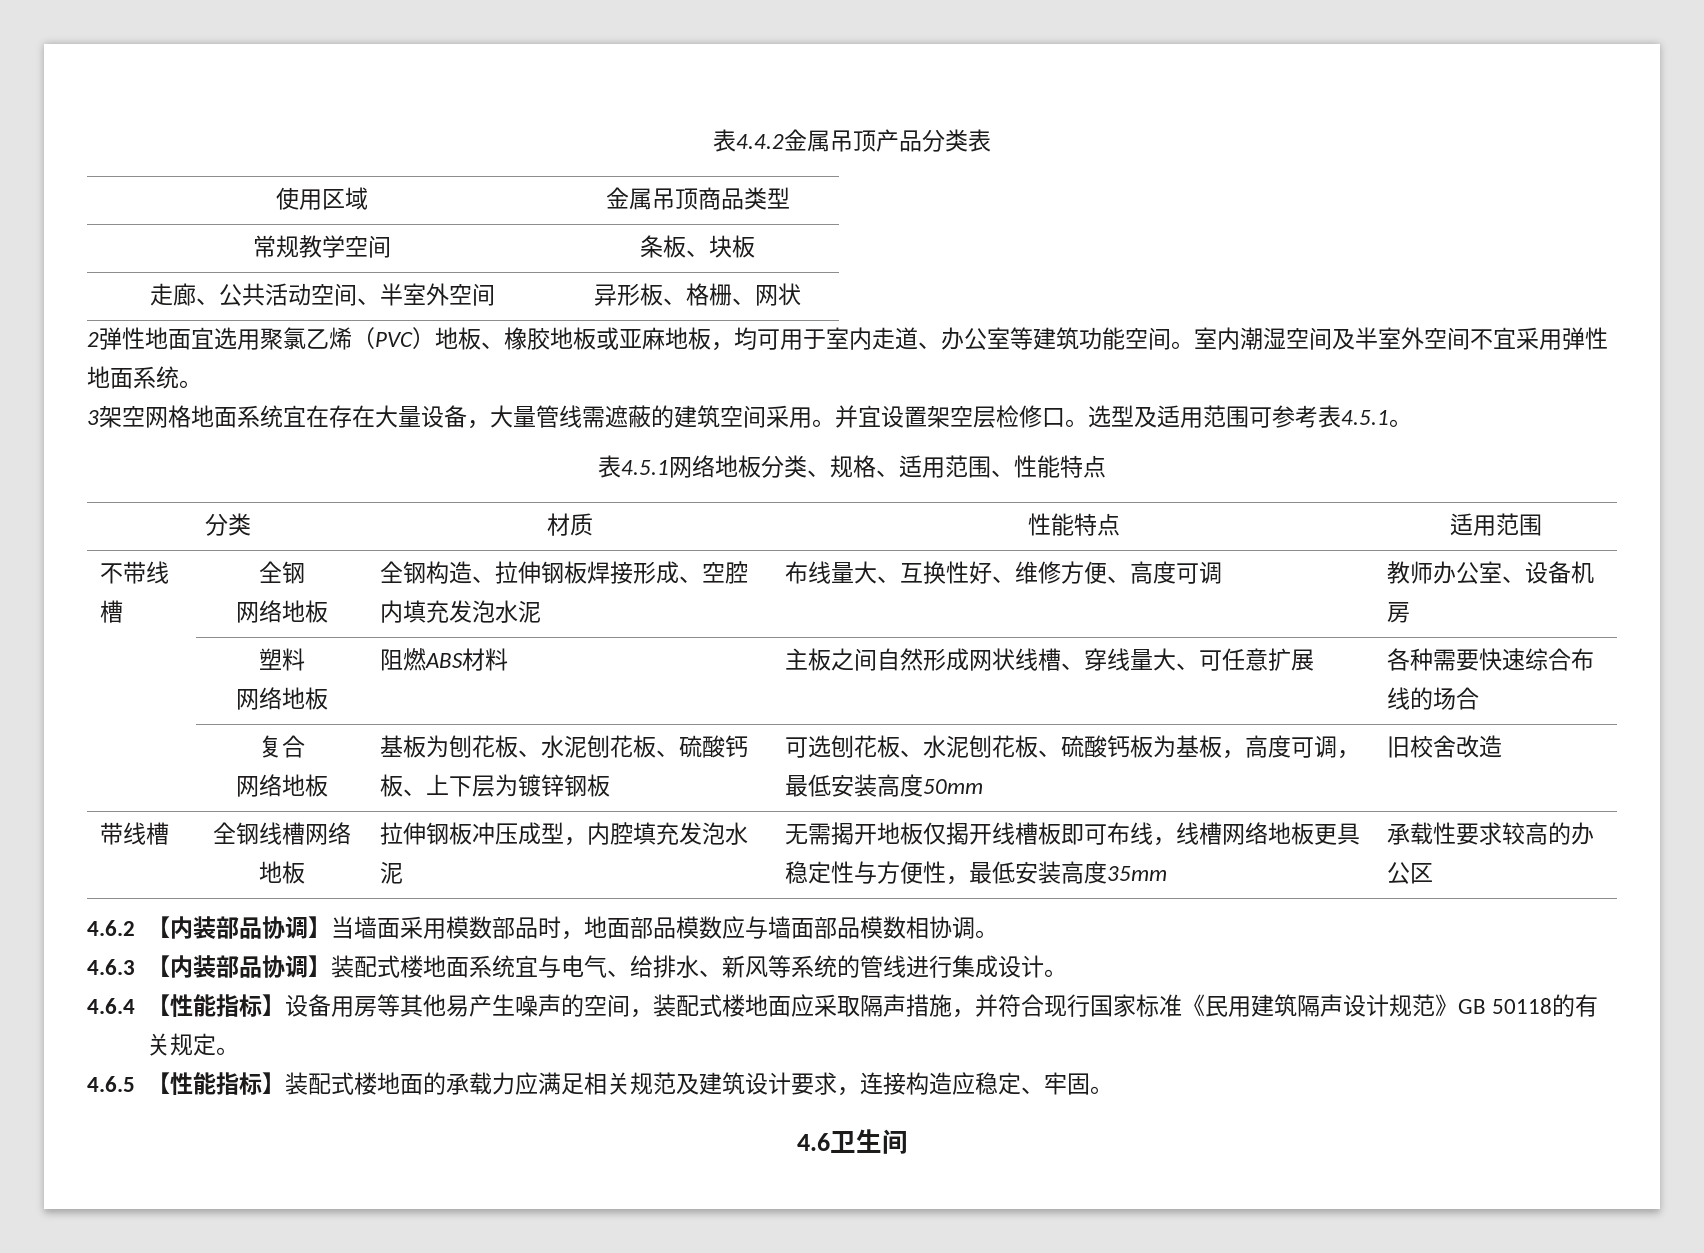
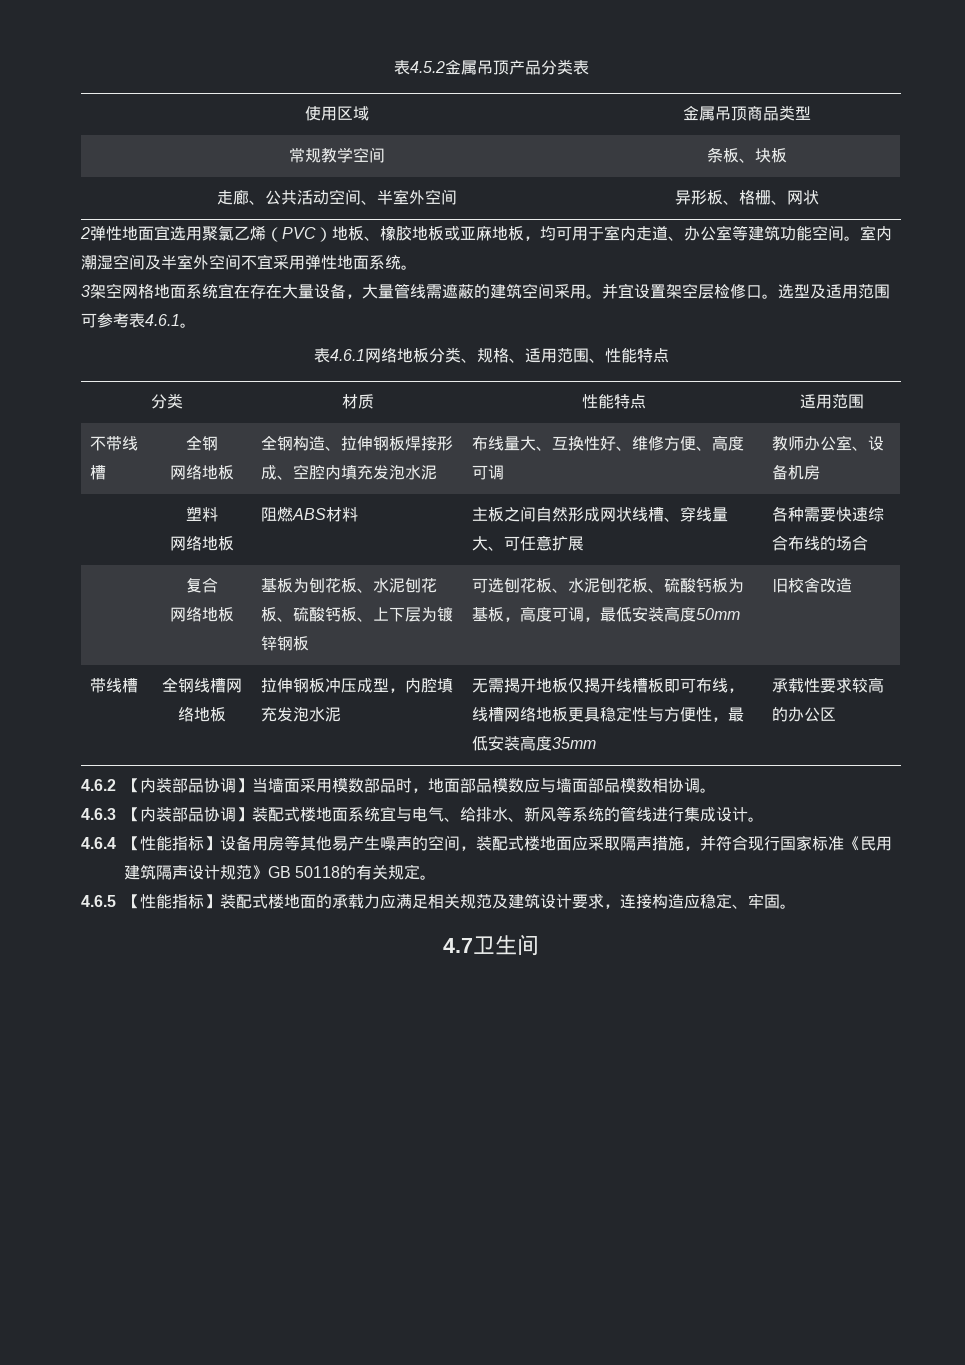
[713,129,784,152] 表4.4.2 -> [393,60,445,75] 表4.5.2
[1341,410,1389,425] 4.5.1 -> [145,314,180,326] 4.6.1
[621,460,669,475] 4.5.1 -> [329,349,365,361] 4.6.1
[796,1133,830,1151] 4.6 -> [443,938,473,953] 4.7

